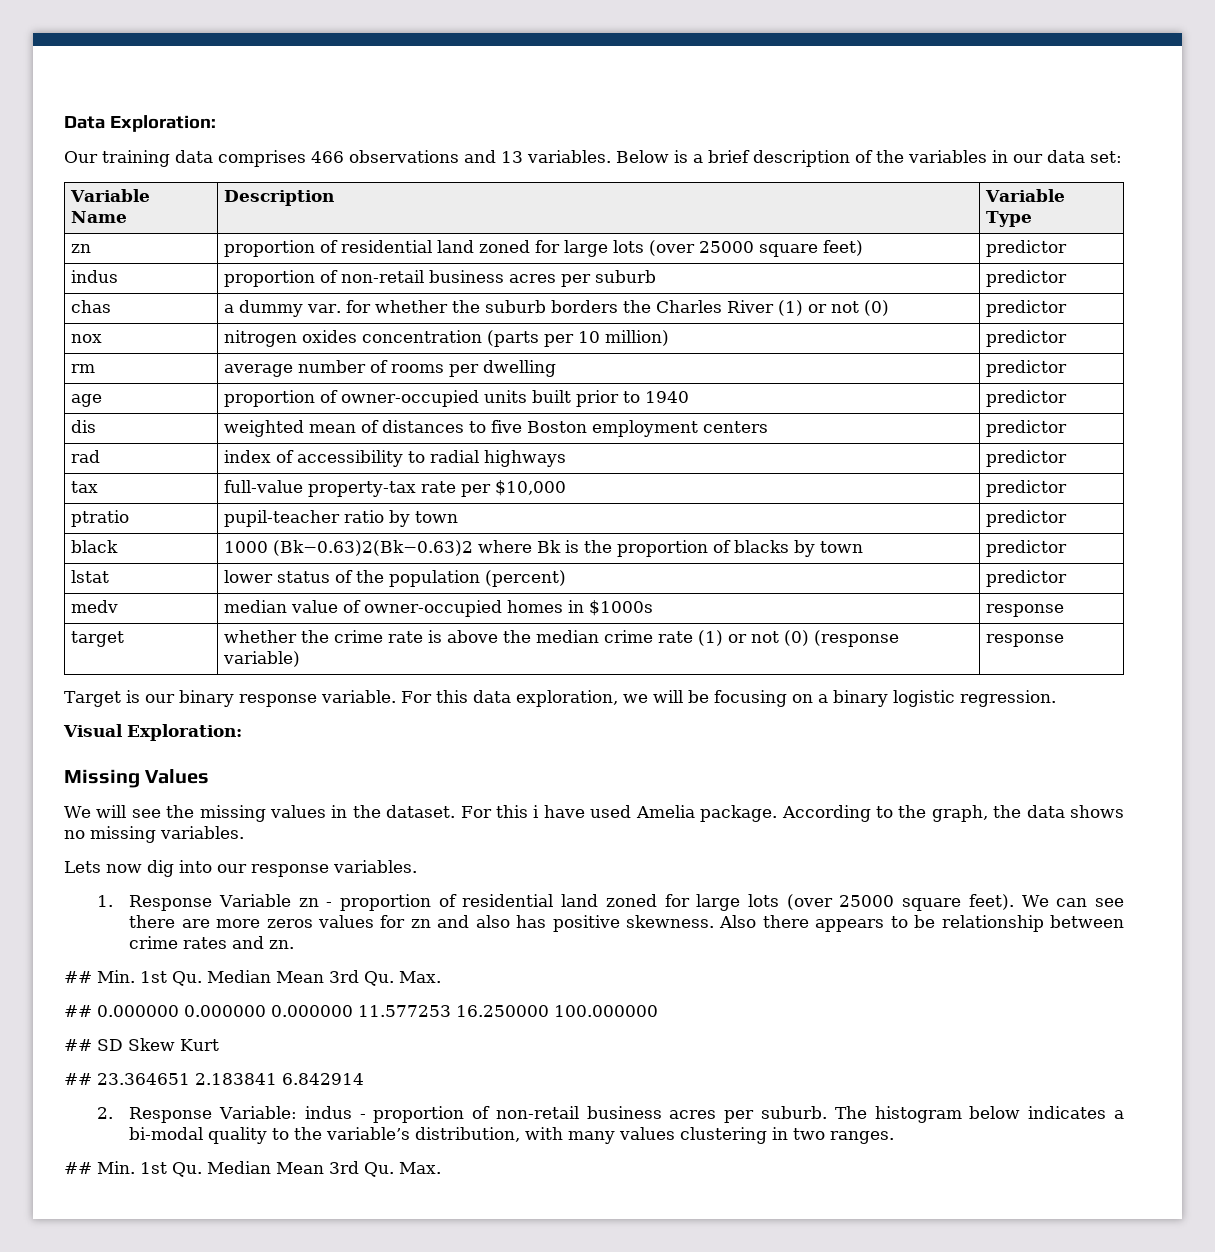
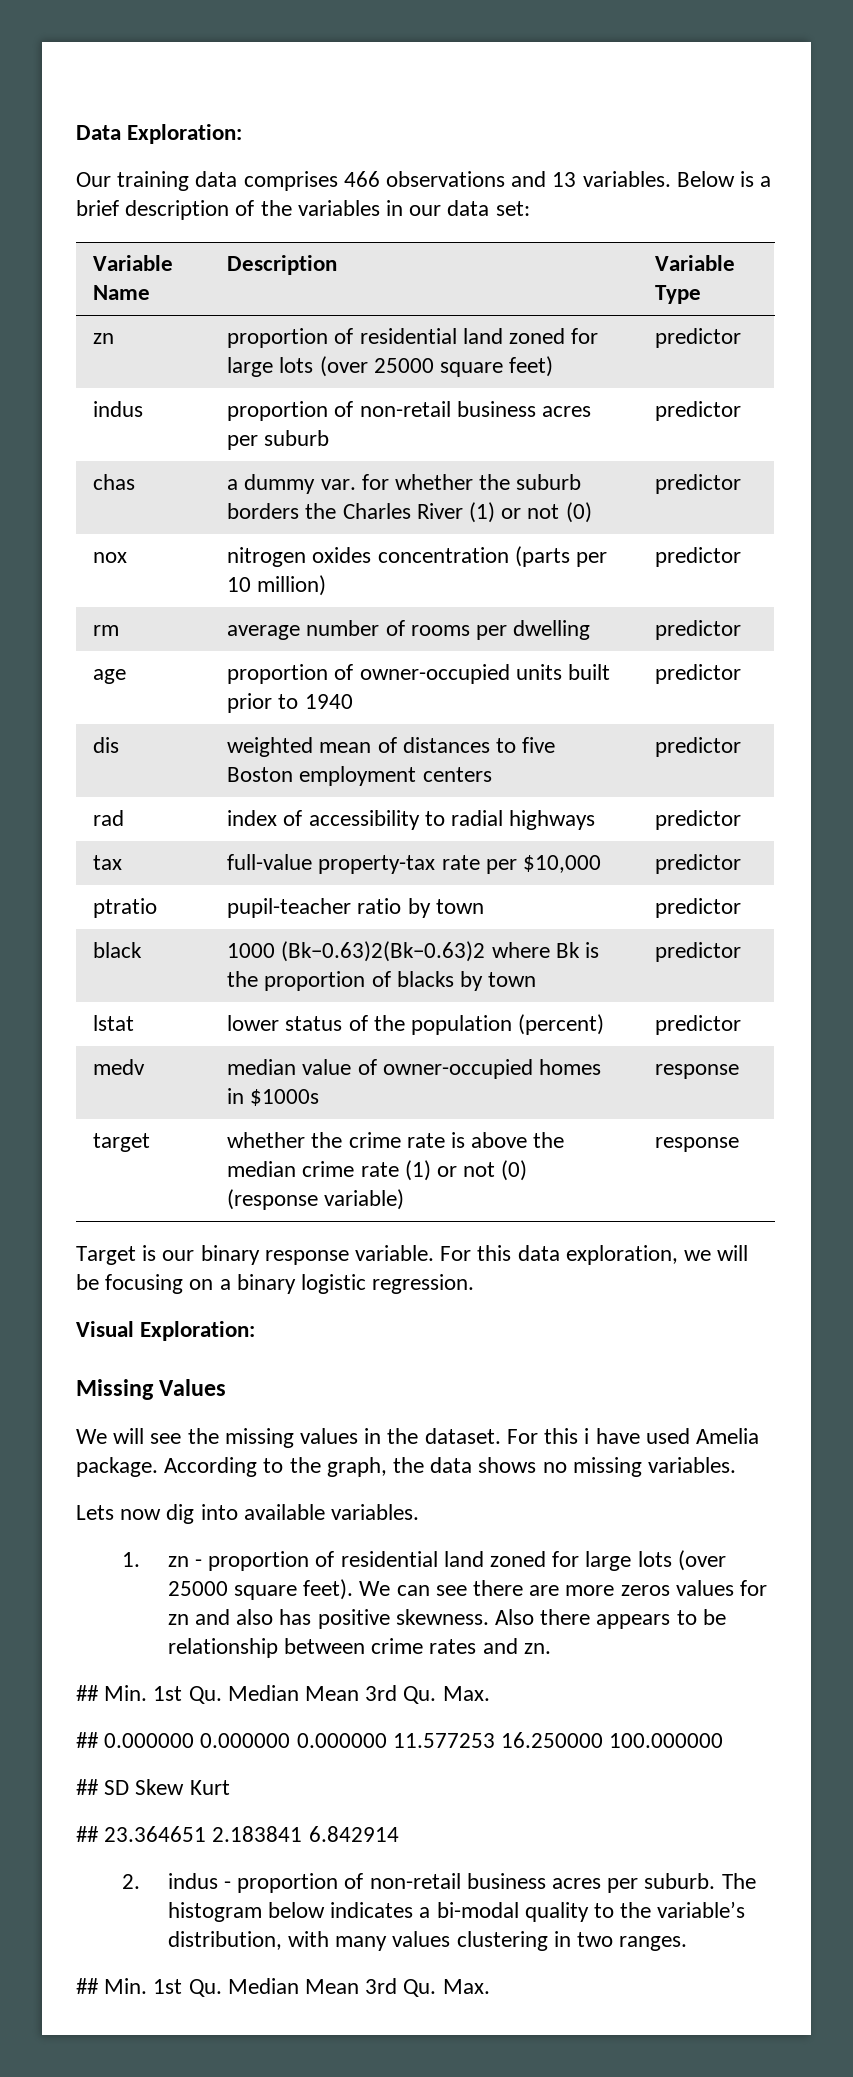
[217,864,329,877] our response -> [243,1504,325,1520] available
[129,894,291,911] Response Variable -> (140, 1559) none
[129,1106,297,1123] Response Variable: -> (140, 1881) none

